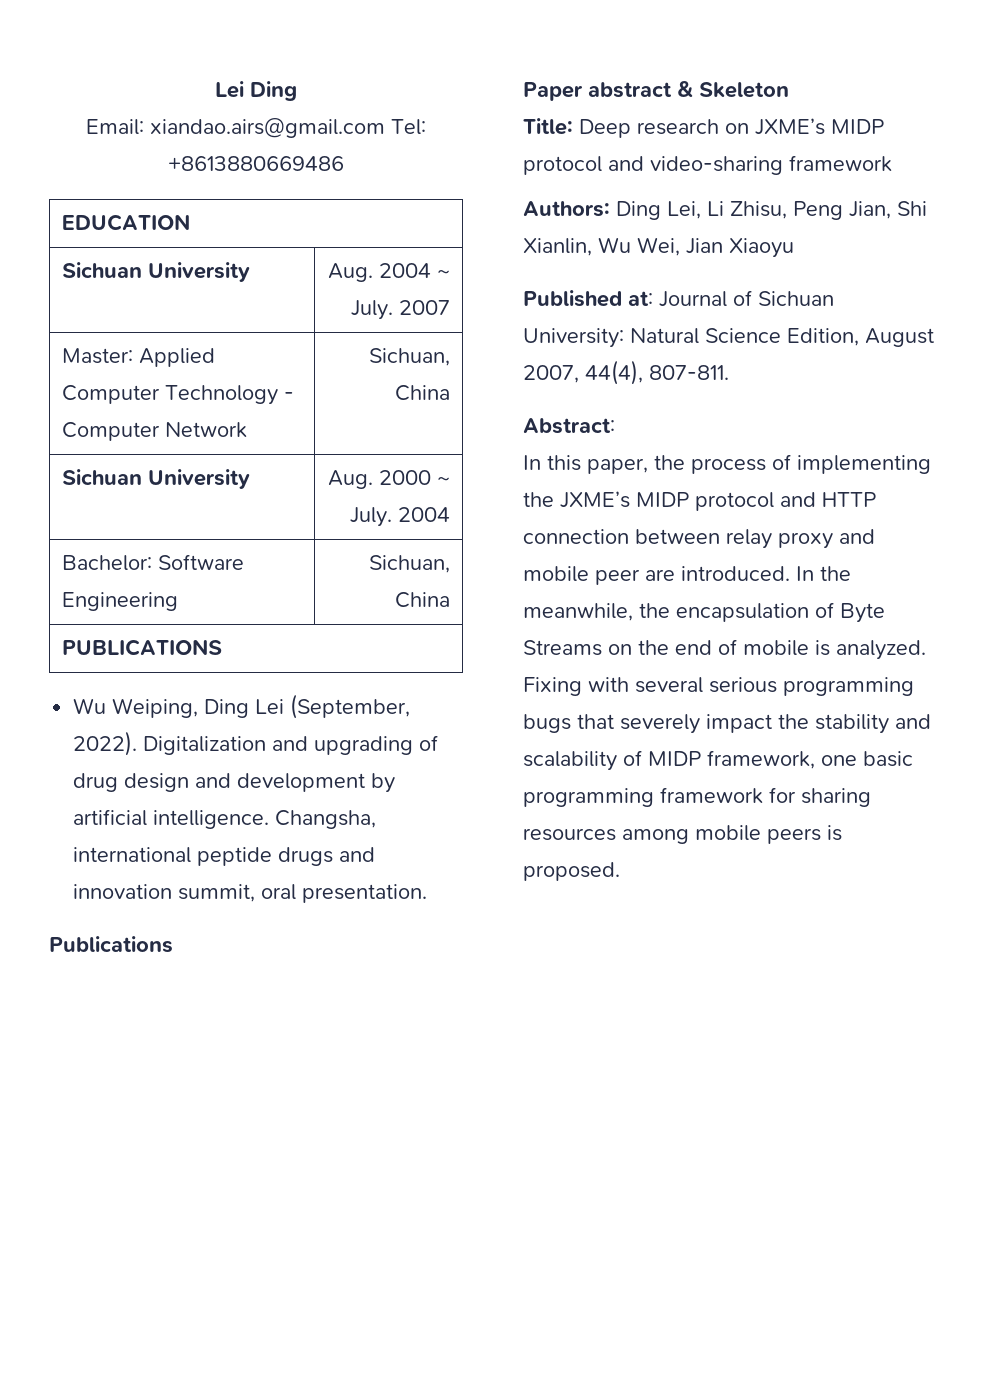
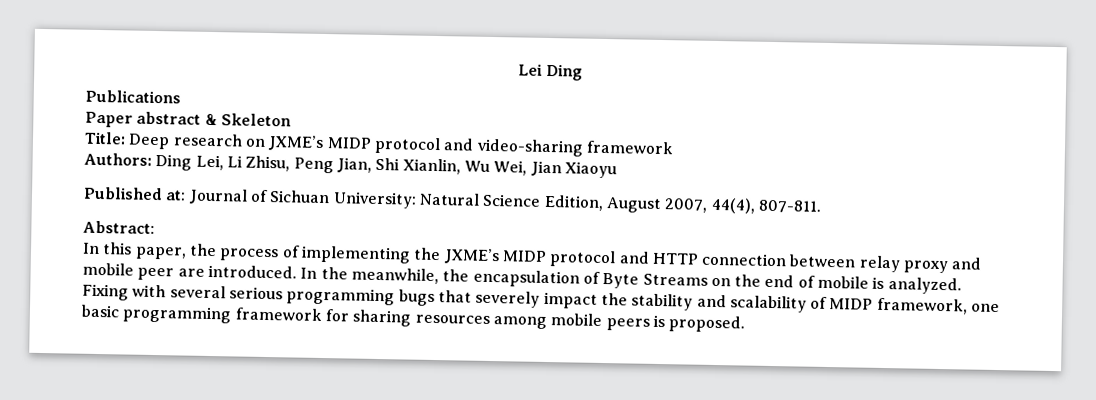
[86,118,426,138] [168,156,344,171] [62,214,191,231] [62,262,251,282] [327,263,450,282] [350,300,450,320] [62,348,216,367] [62,385,295,405] [62,422,248,441] [368,348,450,366] [394,385,450,401] [62,469,251,489] [327,470,450,489] [349,507,450,527] [62,554,245,571] [62,592,179,611] [368,555,450,573] [394,592,450,608] [62,639,223,656] [73,694,411,719] [73,731,439,756] [73,773,396,793] [73,809,377,829] [73,847,376,866] [73,884,428,903] // Email: xiandao.airs@gmail.com Tel: +8613880669486 // EDUCATION // Sichuan University | Aug. 2004 ~ July. 2007 // Master: Applied Computer Technology - Computer Network | Sichuan, China // Sichuan University | Aug. 2000 ~ July. 2004 // Bachelor: Software Engineering | Sichuan, China // PUBLICATIONS // Wu Weiping, Ding Lei (September, 2022). Digitalization and upgrading of drug design and development by artificial intelligence. Changsha, international peptide drugs and innovation summit, oral presentation. -> (583, 72) none

